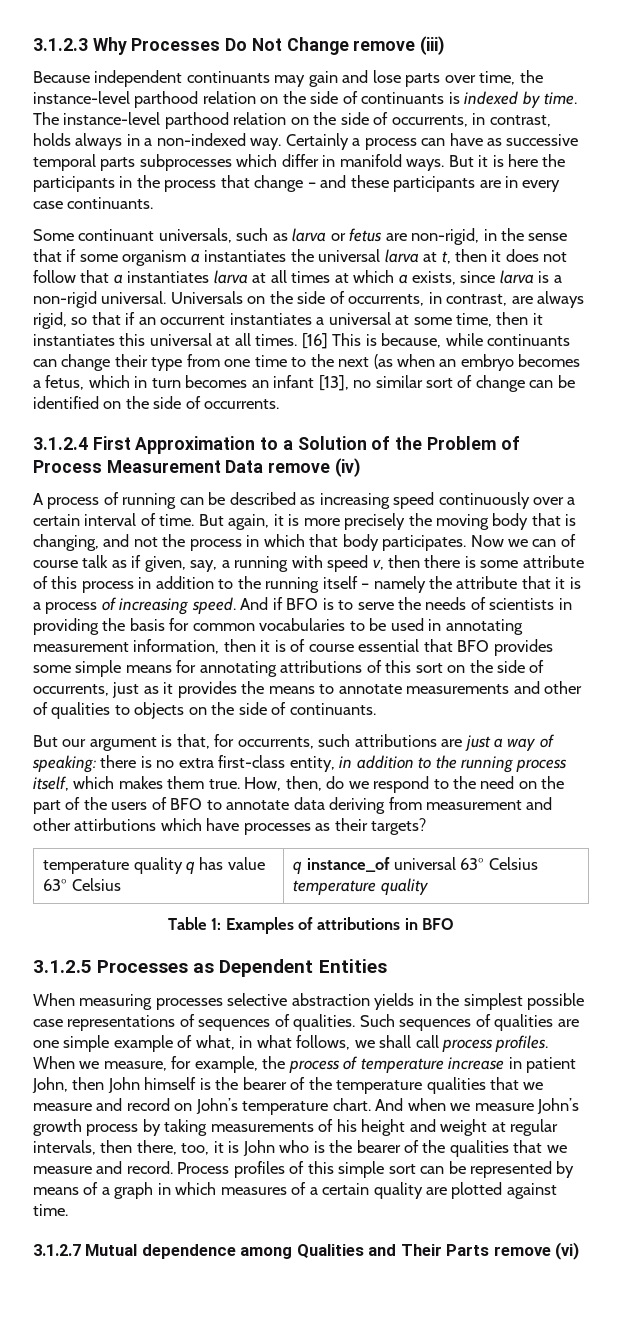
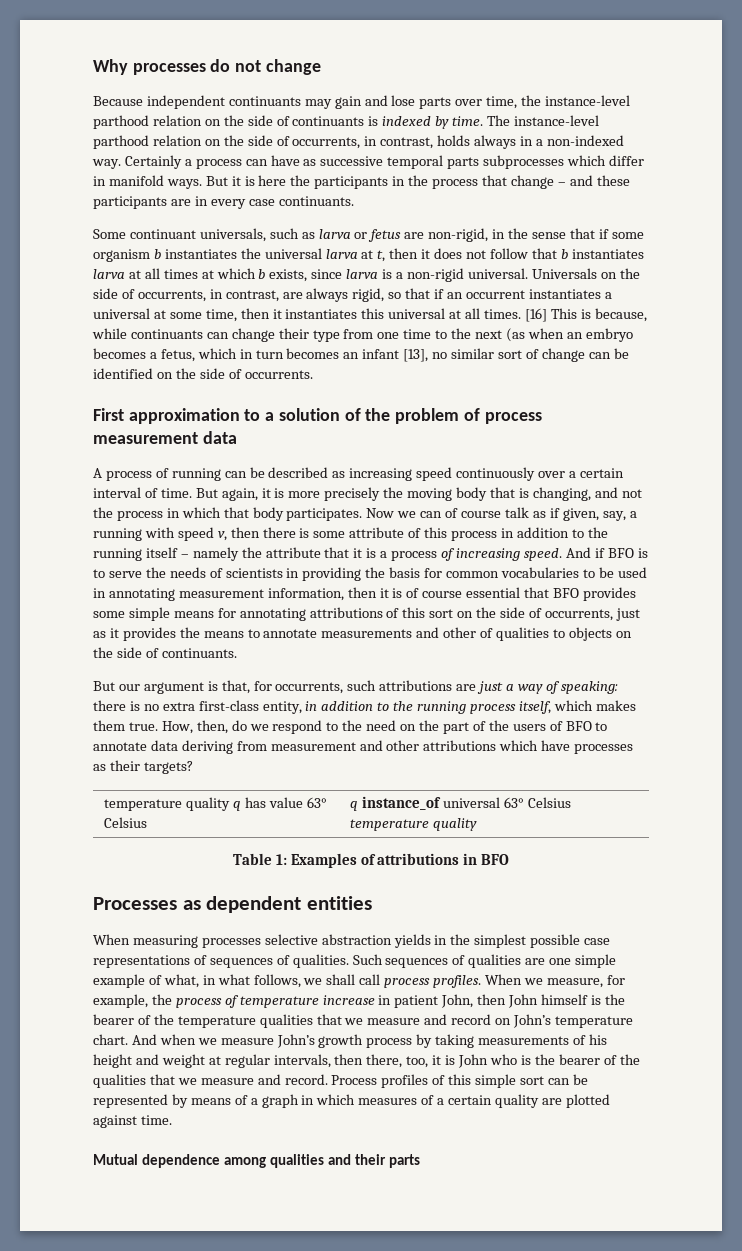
[33,36,446,55] 3.1.2.3 Why Processes Do Not Change remove (iii) -> [93,59,321,75] Why processes do not change
[190,253,200,263] a -> [153,249,161,259] b
[113,274,123,284] a -> [560,249,568,259] b
[398,274,408,284] a -> [258,269,266,279] b
[33,436,256,454] 3.1.2.4 First Approximation -> [93,408,240,424] First approximation
[297,436,520,450] [33,458,361,477] Solution of the Problem of Process Measurement Data remove (iv) -> [278,408,542,424] [93,431,237,444] solution of the problem of process measurement data
[74,818,157,831] attirbutions -> [423,740,497,751] attributions
[33,960,92,973] 3.1.2.5 -> (510, 859) none
[219,959,387,977] Dependent Entities -> [206,896,372,913] dependent entities
[33,1244,81,1256] 3.1.2.7 -> (172, 1120) none
[296,1242,580,1260] Qualities and Their Parts remove (vi) -> [270,1154,421,1168] qualities and their parts

